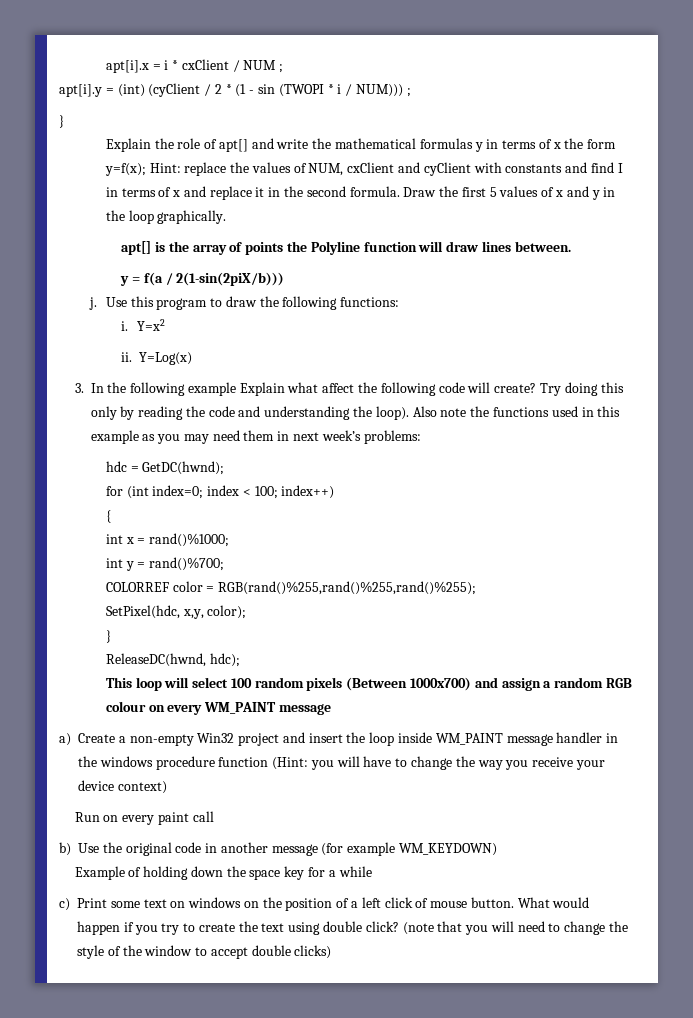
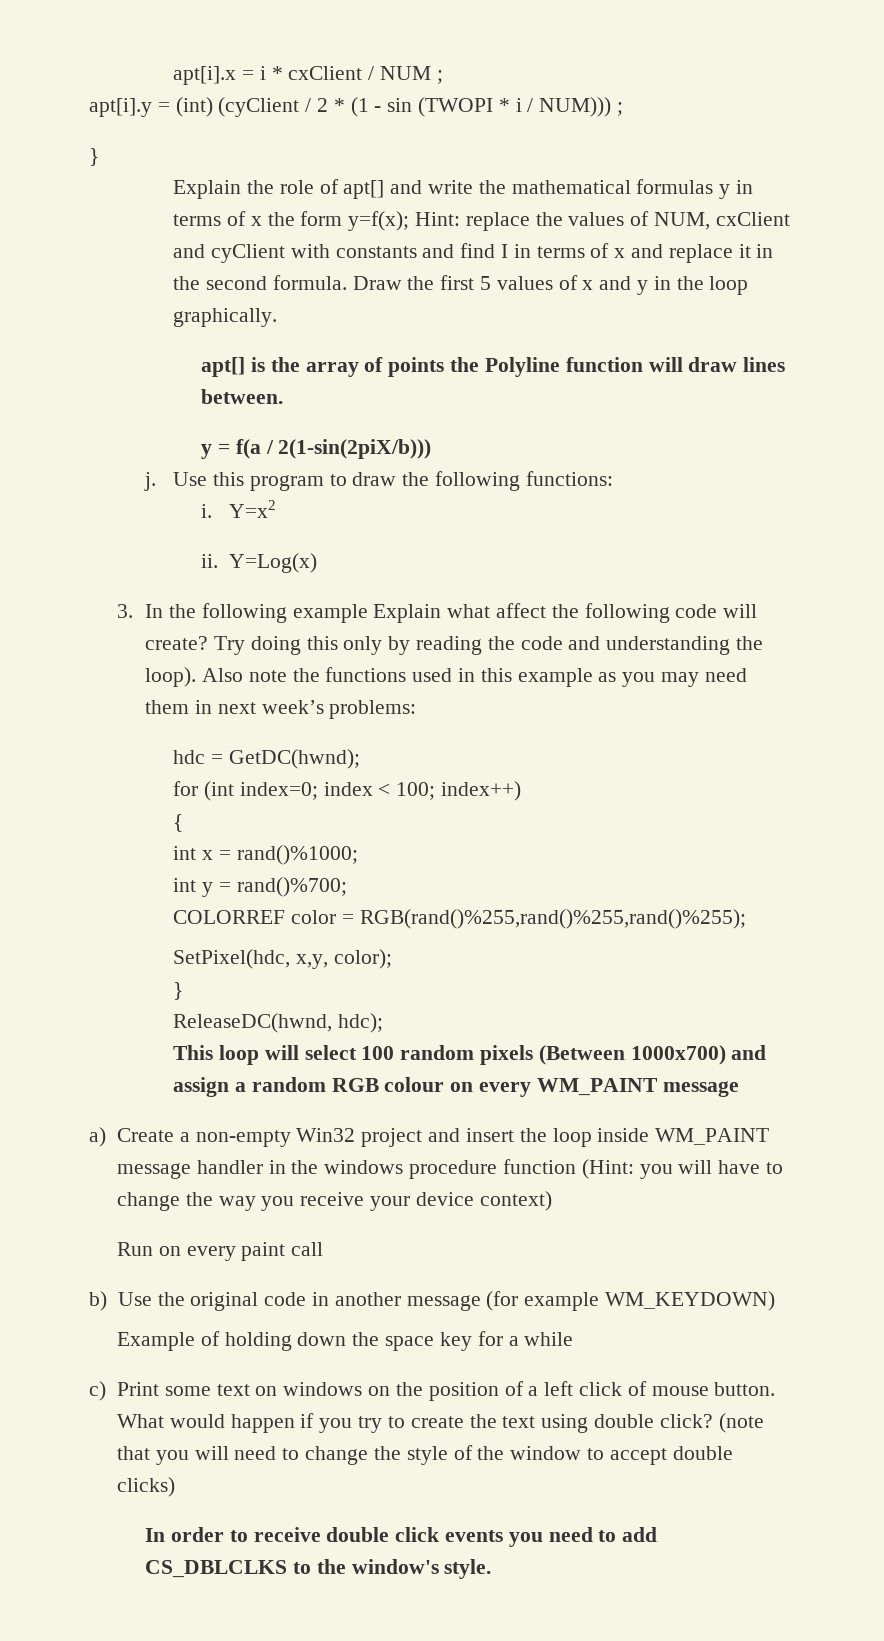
(332, 952) none -> [145,1527,658,1547] [145,1559,492,1579] // In order to receive double click events you need to add CS_DBLCLKS to the window's style.

